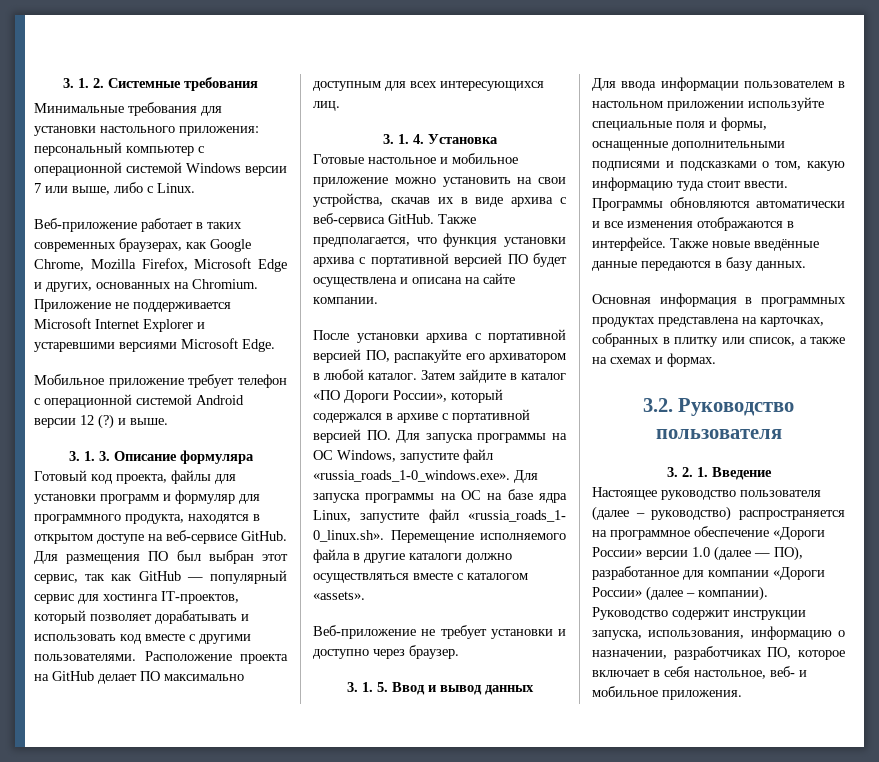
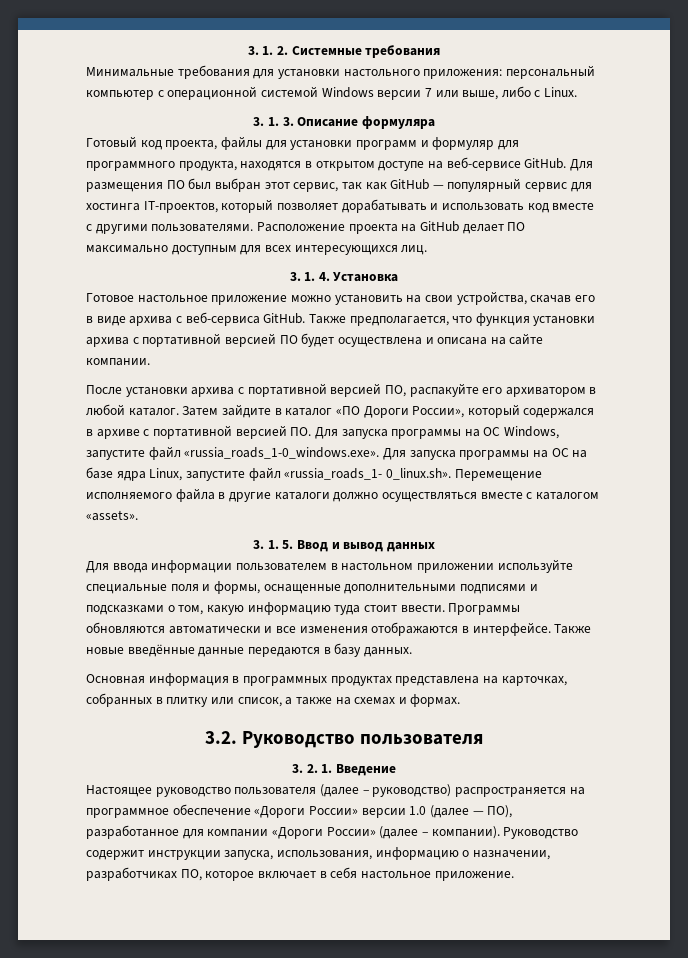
[34,218,242,232] [34,238,251,252] [34,258,287,272] [34,279,258,292] [34,299,231,312] [34,318,205,332] [34,338,275,352] [34,374,287,388] [34,394,244,408] [34,414,168,429] // Веб-приложение работает в таких современных браузерах, как Google Chrome, Mozilla Firefox, Microsoft Edge и других, основанных на Chromium. Приложение не поддерживается Microsoft Internet Explorer и устаревшими версиями Microsoft Edge. // Мобильное приложение требует телефон с операционной системой Android версии 12 (?) и выше. -> (578, 92) none
[313,153,518,164] Готовые настольное и мобильное -> [86,293,208,303] Готовое настольное
[437,197,454,204] их -> [574,295,595,302] его
[313,625,566,639] [313,645,459,659] // Веб-приложение не требует установки и доступно через браузер. -> (138, 515) none
[694,666,807,679] [592,686,742,700] настольное, веб- и мобильное приложения. -> [360,871,514,881] настольное приложение.

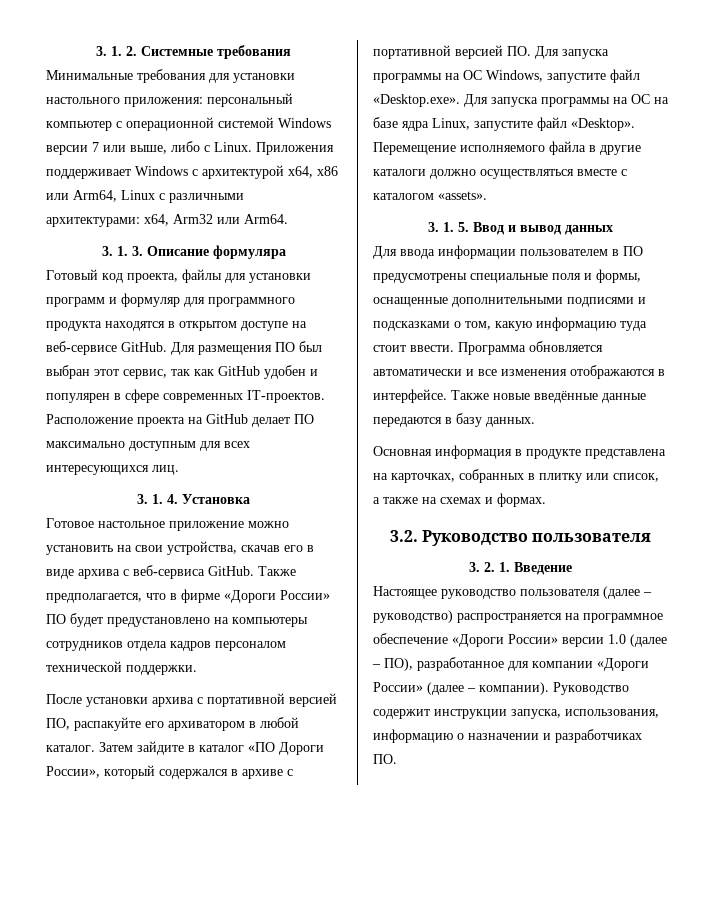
(578, 92) none -> [256,142,334,155] [46,165,338,179] [46,190,244,203] [46,214,288,227] Приложения поддерживает Windows с архитектурой x64, x86 или Arm64, Linux с различными архитектурами: x64, Arm32 или Arm64.
[178,161,237,171] продукта, -> [46,321,102,331] продукта
[432,178,592,192] [86,199,595,213] [86,224,254,234] — популярный сервис для хостинга IT-проектов, который позволяет дорабатывать и использовать код вместе с другими пользователями. -> [264,365,318,379] [46,389,325,403] удобен и популярен в сфере современных IT-проектов.
[475,313,596,326] [86,333,544,347] [86,358,150,366] функция установки архива с портативной версией ПО будет осуществлена и описана на сайте компании. -> [170,589,330,603] [46,613,308,627] [46,641,286,651] [46,661,197,675] в фирме «Дороги России» ПО будет предустановлено на компьютеры сотрудников отдела кадров персоналом технической поддержки.
[184,447,380,459] «russia_roads_1-0_windows.exe». -> [373,94,460,107] «Desktop.exe».
[284,468,451,480] «russia_roads_1- 0_linux.sh». -> [571,118,635,131] «Desktop».
[341,559,573,573] настольном приложении используйте -> [623,246,643,256] [373,273,467,283] ПО предусмотрены
[448,603,521,615] [86,622,165,634] Программы обновляются -> [458,341,603,355] Программа обновляется
[242,676,392,686] программных продуктах -> [526,449,581,459] продукте
[472,811,484,815] — -> [372,664,381,668] –
[472,850,550,860] [86,867,514,881] назначении, разработчиках ПО, которое включает в себя настольное приложение. -> [468,729,642,743] [373,754,397,764] назначении и разработчиках ПО.

